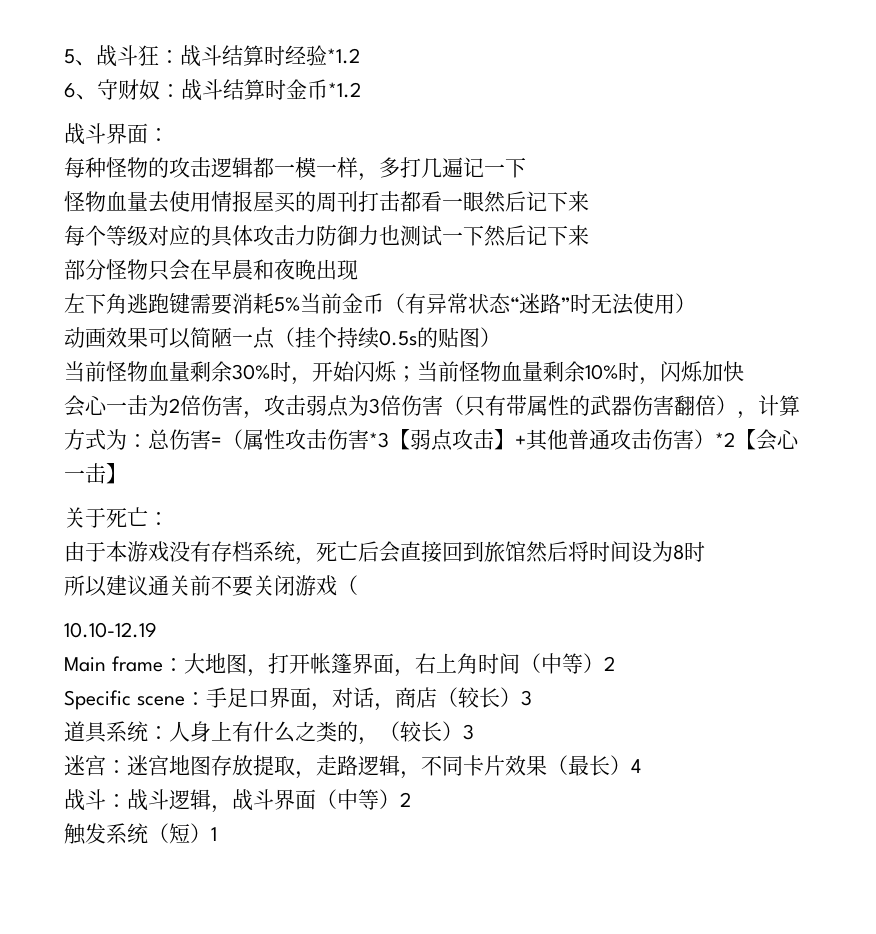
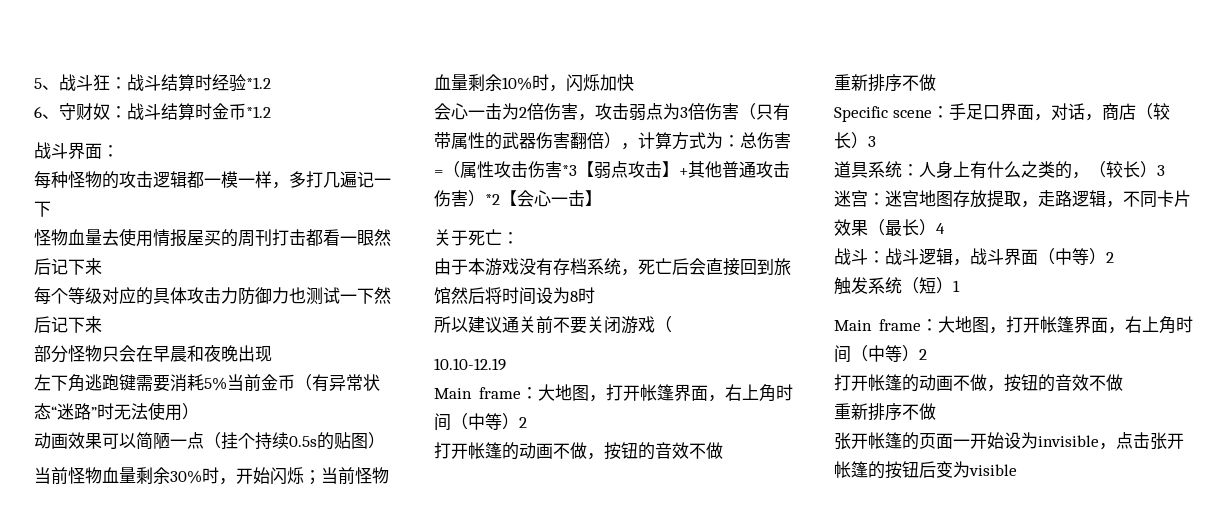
(615, 663) none -> [434,442,723,460] [834,74,936,92] // 打开帐篷的动画不做，按钮的音效不做 // 重新排序不做
(217, 834) none -> [834,316,1193,334] [834,345,927,363] [834,374,1123,392] [834,403,936,421] [834,432,1184,450] [834,461,1017,479] // Main frame：大地图，打开帐篷界面，右上角时间（中等）2 // 打开帐篷的动画不做，按钮的音效不做 // 重新排序不做 // 张开帐篷的页面一开始设为invisible，点击张开帐篷的按钮后变为visible

